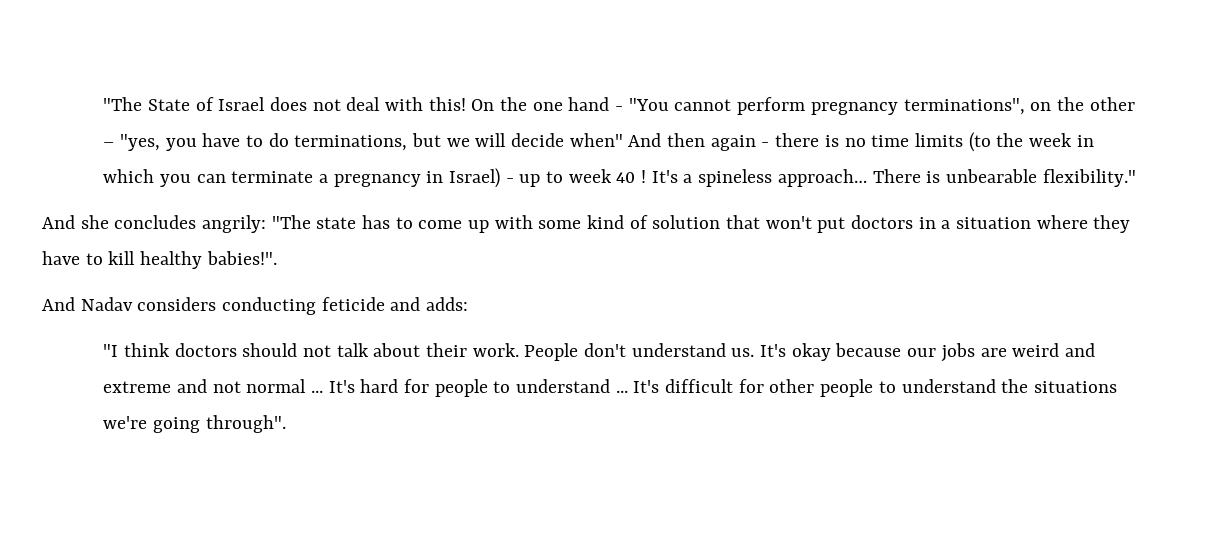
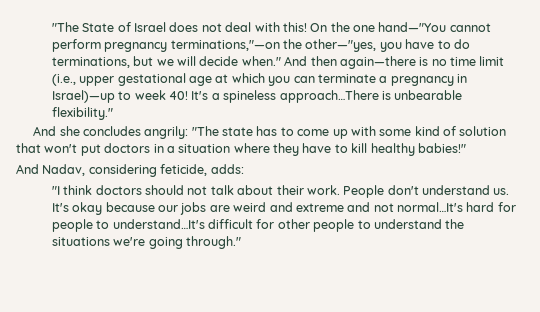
[568,97,1135,115] [103,134,161,151] hand - "You cannot perform pregnancy terminations", on the other – "yes, -> [378,22,491,32] [51,39,377,52] hand—"You cannot perform pregnancy terminations,"—on the other—"yes,
[569,133,623,147] when" -> [241,56,281,66] when."
[710,132,1094,152] again - there is no time limits (to the week in -> [339,56,505,69] [51,73,229,86] again—there is no time limit (i.e., upper gestational age at
[449,168,647,188] Israel) - up to week 40 ! -> [51,90,189,103] Israel)—up to week 40!
[777,169,921,187] approach… There -> [279,90,379,103] approach…There
[206,251,277,265] [42,297,421,315] babies!". // And Nadav considers conducting feticide and -> [417,143,466,153] [16,164,208,177] babies!" // And Nadav, considering feticide,
[246,379,355,393] normal ... It's -> [397,202,464,212] normal…It's
[516,379,660,393] understand ... It's -> [112,219,205,229] understand…It's
[205,415,286,433] through". -> [186,236,242,249] through."

